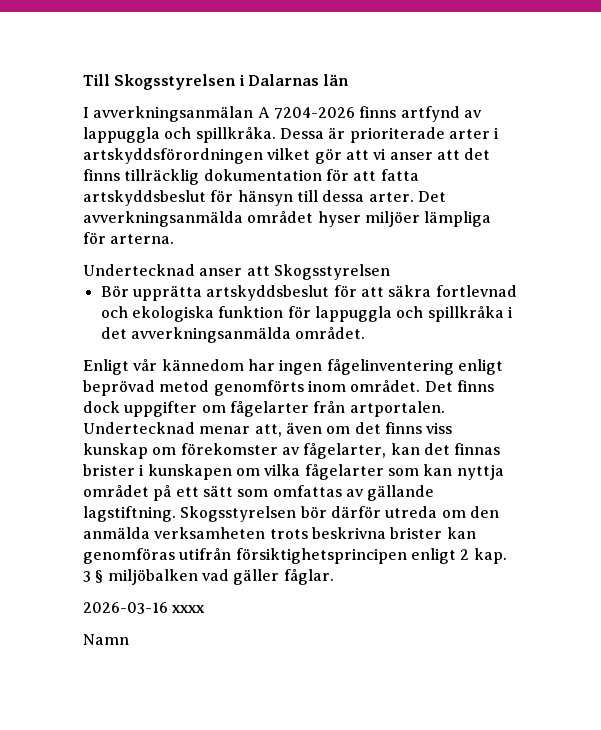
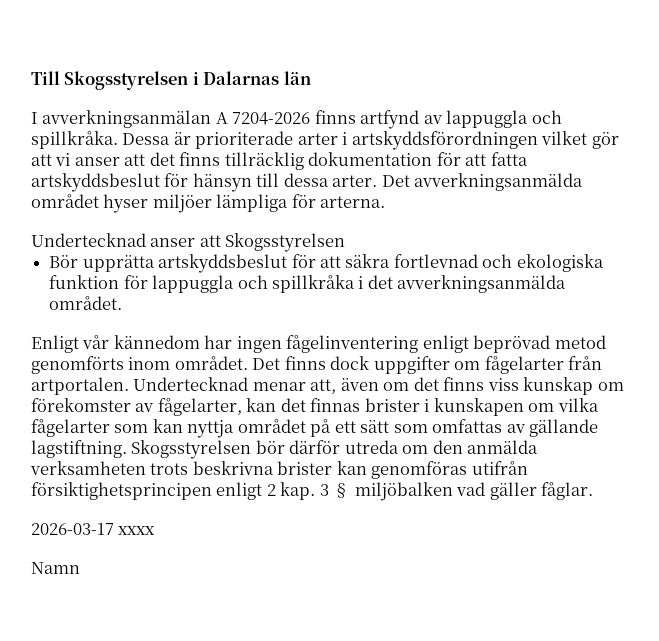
[83,602,168,614] 2026-03-16 -> [31,523,114,535] 2026-03-17

